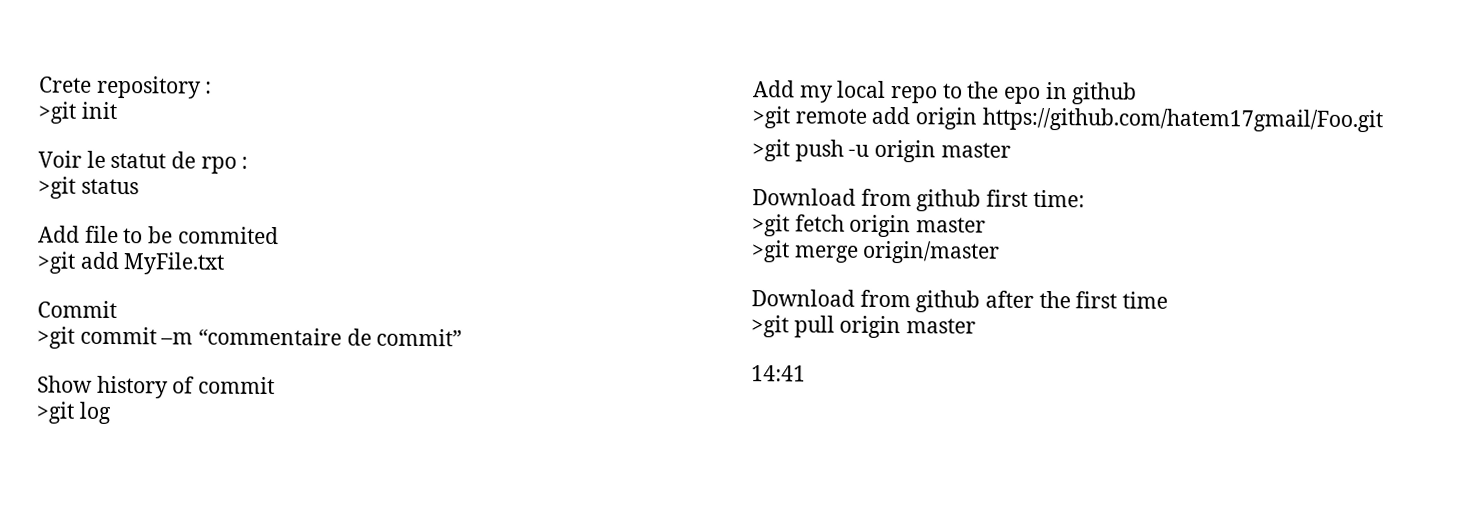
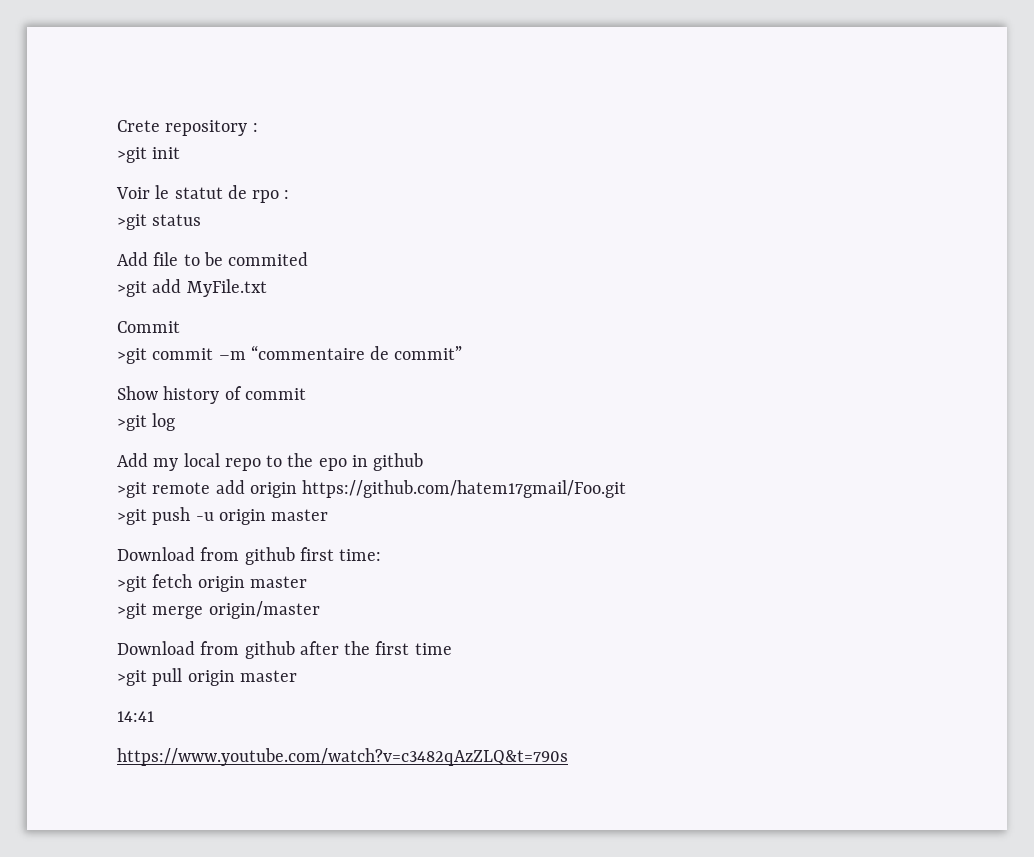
(806, 373) none -> [117,748,568,766] // https://www.youtube.com/watch?v=c3482qAzZLQ&t=790s

